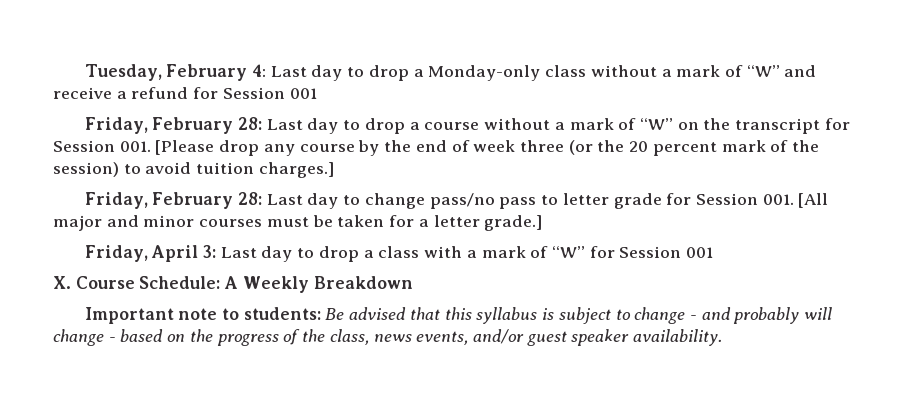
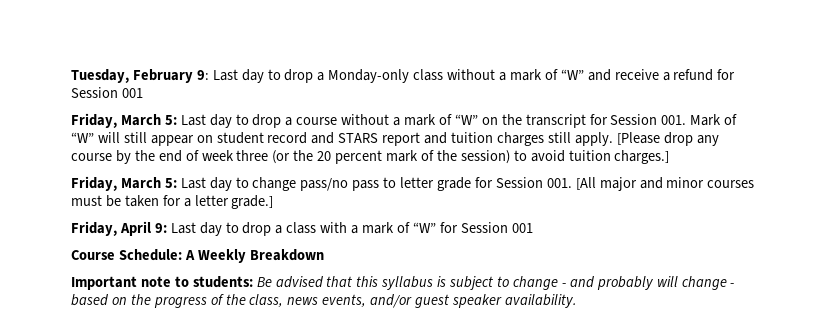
[252,64,267,77] 4: -> [196,70,209,80] 9:
[152,117,263,134] February 28: -> [120,114,177,126] March 5:
(151, 146) none -> [690,114,738,126] [71,132,613,146] Mark of “W” will still appear on student record and STARS report and tuition charges still apply.
[152,192,263,209] February 28: -> [120,177,177,189] March 5:
[203,245,217,258] 3: -> [154,223,167,233] 9:
[53,276,71,289] X. -> (533, 228) none

